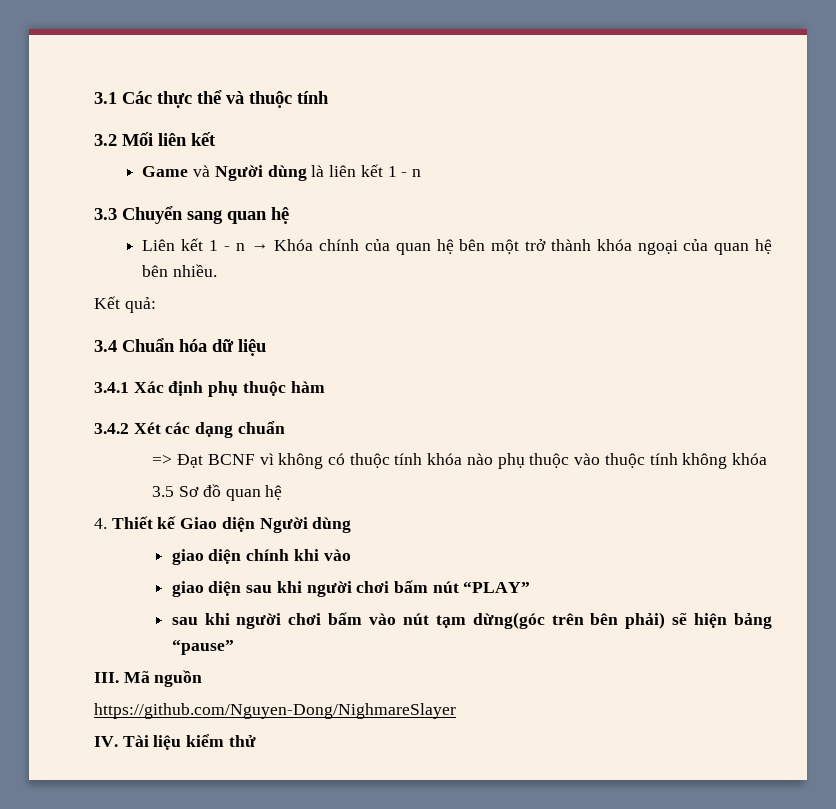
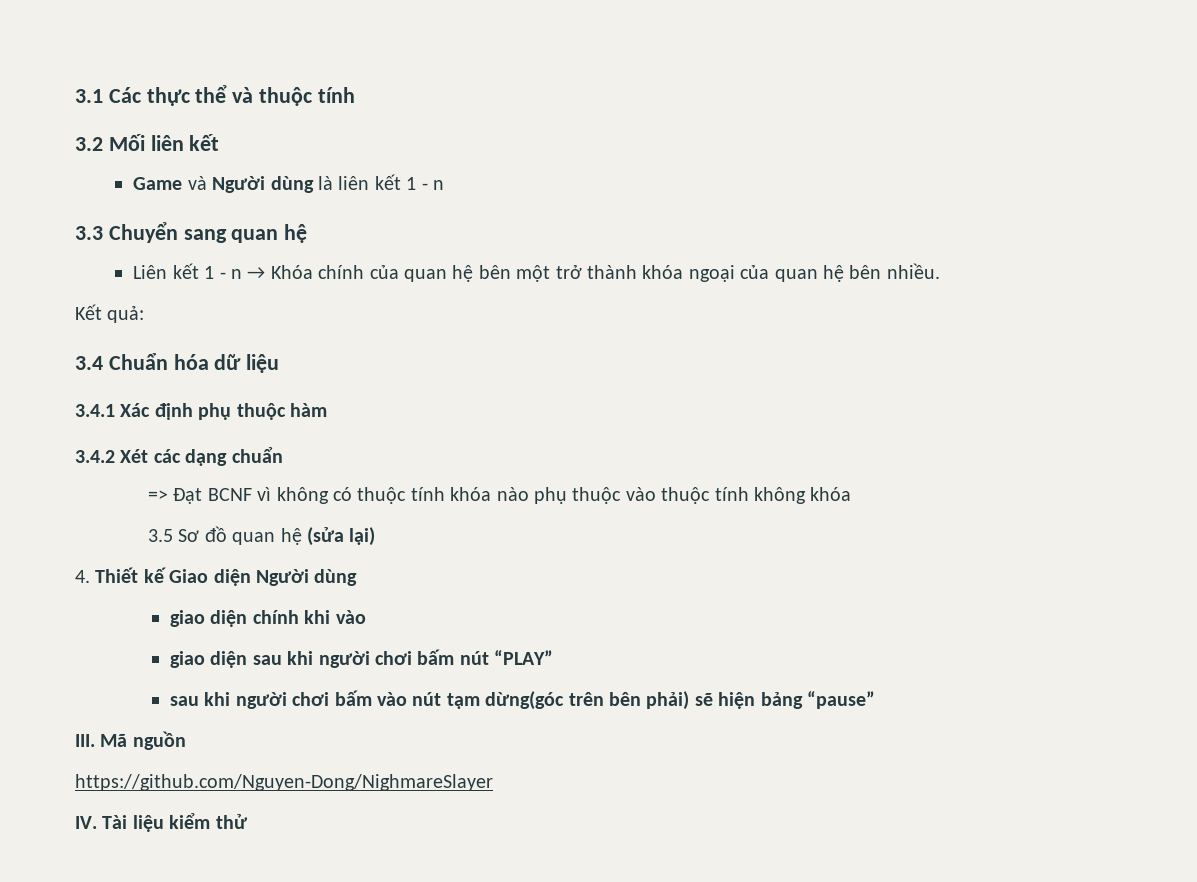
(283, 492) none -> [306,527,376,546] (sửa lại)

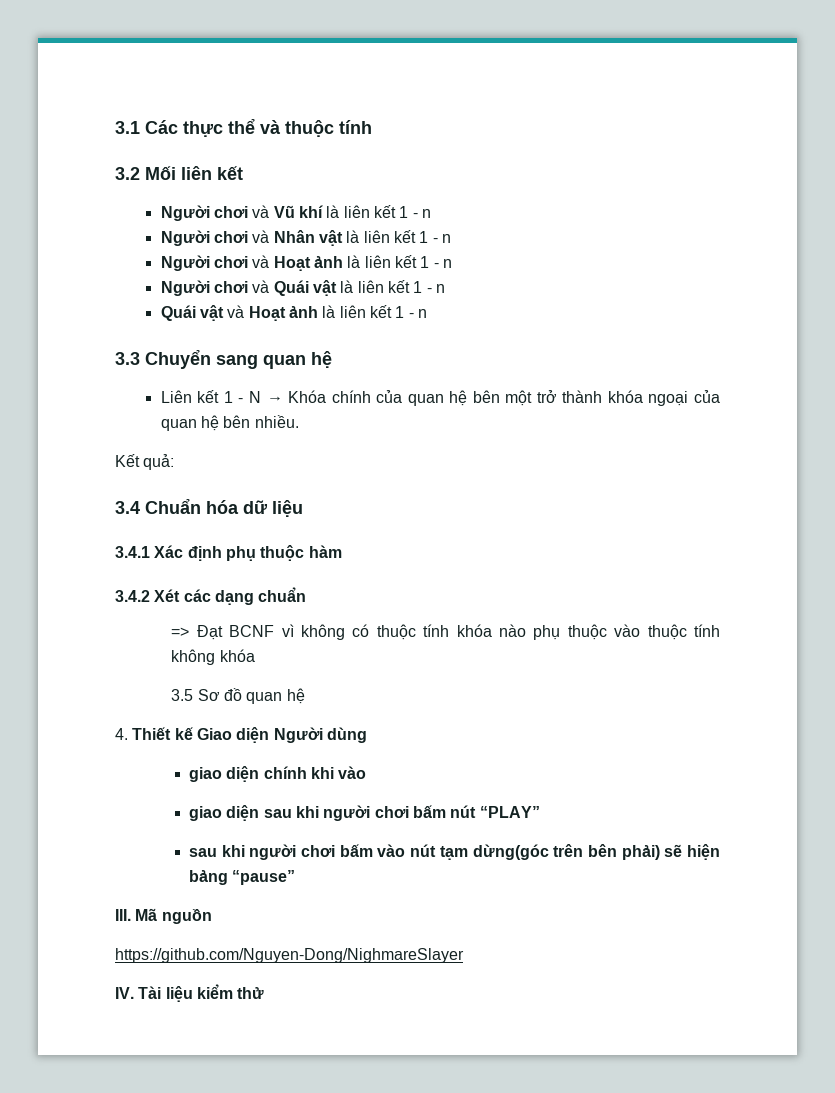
[133,176,314,193] Game và Người dùng -> [160,205,432,221] [160,230,452,246] [160,255,453,271] [160,280,446,296] [160,305,319,321] Người chơi và Vũ khí là liên kết 1 - n // Người chơi và Nhân vật là liên kết 1 - n // Người chơi và Hoạt ảnh là liên kết 1 - n // Người chơi và Quái vật là liên kết 1 - n // Quái vật và Hoạt ảnh
[231,269,243,279] n -> [248,391,261,403] N
[306,527,376,546] (sửa lại) -> (305, 696) none

